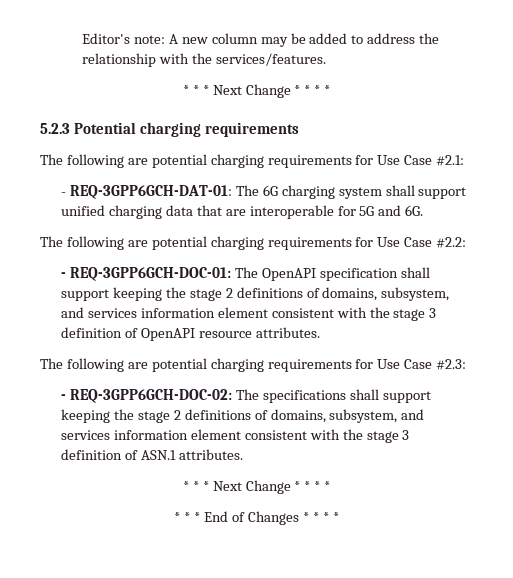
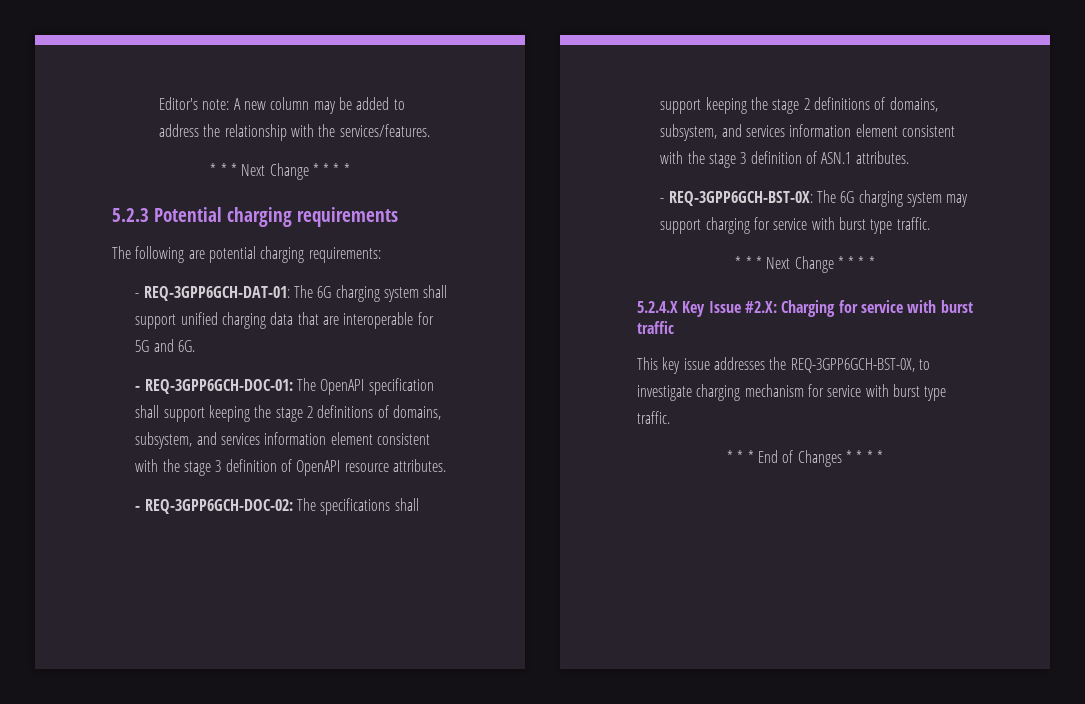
[267,155,465,168] requirements for Use Case #2.1: -> [308,247,381,263] requirements:
[40,236,467,250] // The following are potential charging requirements for Use Case #2.2: -> (196, 346) none
[40,358,467,372] // The following are potential charging requirements for Use Case #2.3: -> (447, 465) none
[182,480,331,494] // * * * Next Change * * * * -> [660,190,969,207] [660,217,930,234] [735,256,875,273] [637,300,973,317] [637,321,674,334] [637,357,930,374] [637,384,947,401] [637,411,670,424] // - REQ-3GPP6GCH-BST-0X: The 6G charging system may support charging for service with burst type traffic. // * * * Next Change * * * * // 5.2.4.X Key Issue #2.X: Charging for service with burst traffic // This key issue addresses the REQ-3GPP6GCH-BST-0X, to investigate charging mechanism for service with burst type traffic.

